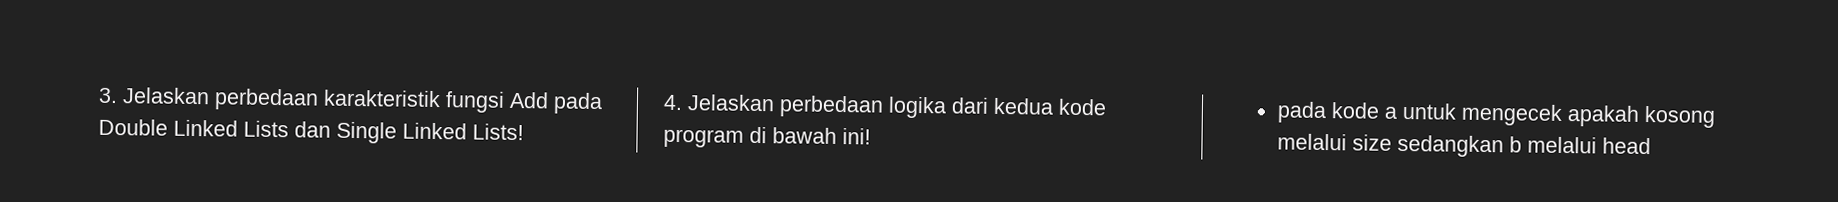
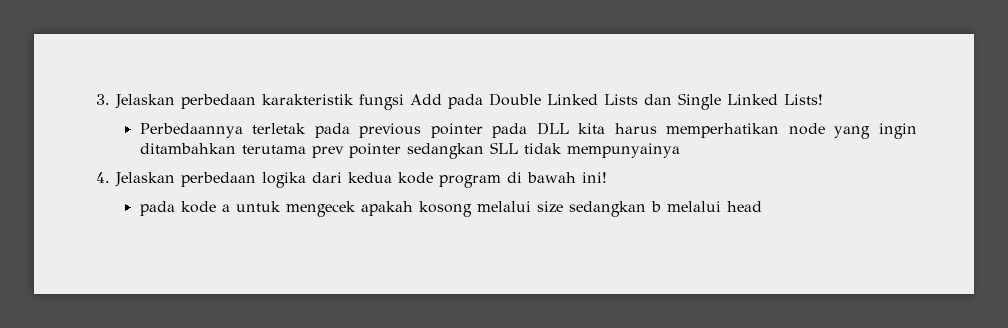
(524, 132) none -> [139,122,917,139] [139,142,680,159] // Perbedaannya terletak pada previous pointer pada DLL kita harus memperhatikan node yang ingin ditambahkan terutama prev pointer sedangkan SLL tidak mempunyainya

